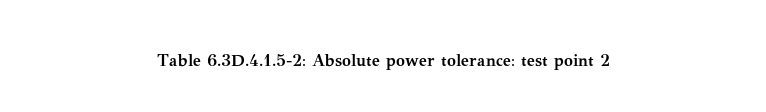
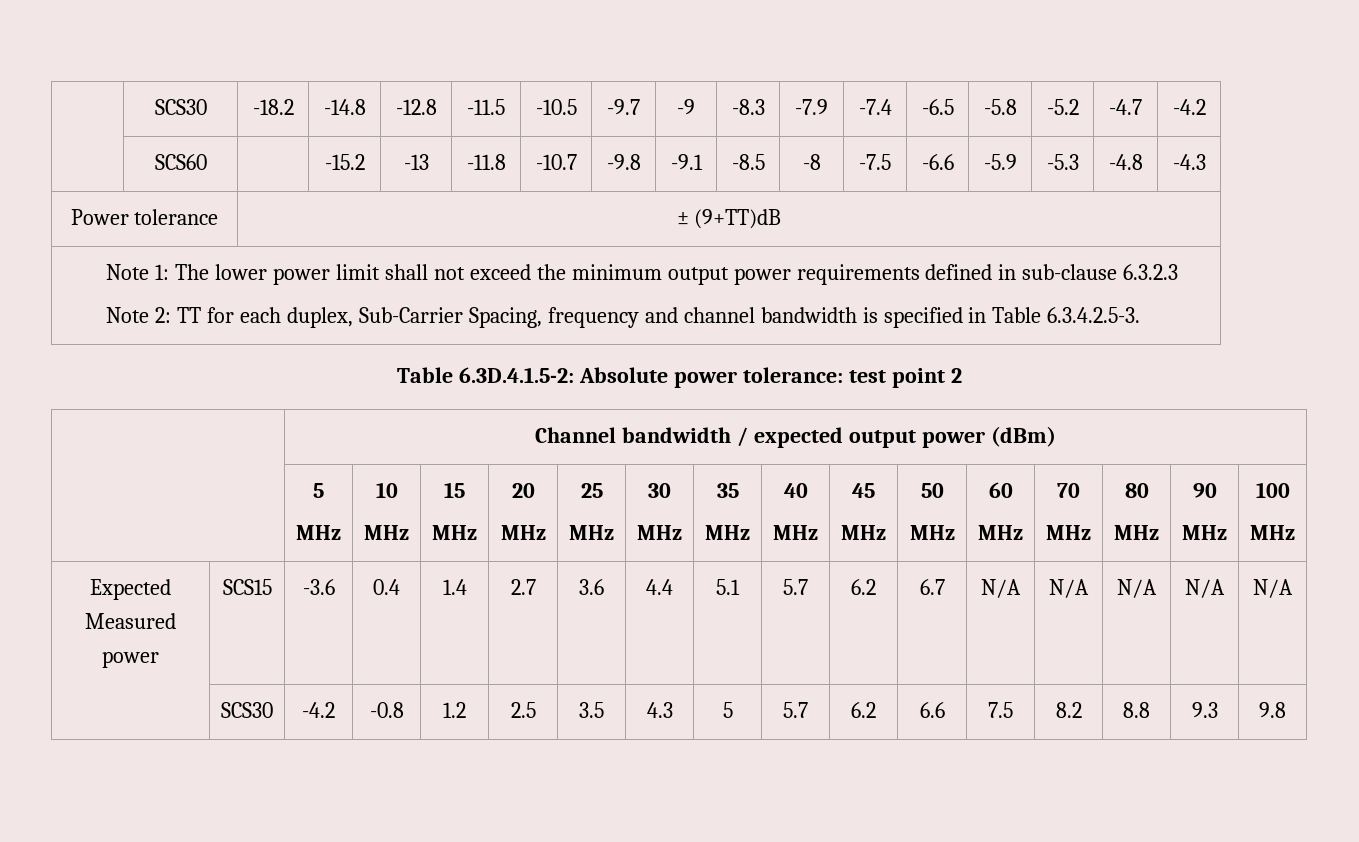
(156, 60) none -> [154,99,207,115] [252,99,294,115] [323,99,366,115] [395,99,437,115] [467,99,505,115] [535,99,577,115] [607,99,640,115] [677,99,695,115] [731,99,765,115] [795,99,828,115] [858,99,892,115] [921,99,954,115] [983,99,1017,115] [1046,99,1079,115] [1109,99,1142,115] [1172,99,1206,115] [154,154,207,170] [324,154,365,170] [403,154,429,170] [466,154,506,170] [535,154,577,170] [606,154,641,170] [670,154,703,170] [731,154,765,170] [802,154,821,170] [859,154,891,170] [921,154,954,170] [983,154,1017,170] [1046,154,1079,170] [1108,154,1143,170] [1172,154,1206,170] [70,209,219,225] [676,209,782,229] [106,264,1179,285] [106,307,1141,328] | SCS30 | -18.2 | -14.8 | -12.8 | -11.5 | -10.5 | -9.7 | -9 | -8.3 | -7.9 | -7.4 | -6.5 | -5.8 | -5.2 | -4.7 | -4.2 // | SCS60 | | -15.2 | -13 | -11.8 | -10.7 | -9.8 | -9.1 | -8.5 | -8 | -7.5 | -6.6 | -5.9 | -5.3 | -4.8 | -4.3 // Power tolerance | ± (9+TT)dB // Note 1: The lower power limit shall not exceed the minimum output power requirements defined in sub-clause 6.3.2.3 // Note 2: TT for each duplex, Sub-Carrier Spacing, frequency and channel bandwidth is specified in Table 6.3.4.2.5-3. //
(610, 60) none -> [535,426,1056,448] [313,483,324,498] [296,525,341,540] [375,482,398,498] [364,525,409,540] [444,482,465,498] [432,525,477,540] [511,483,535,498] [500,525,546,540] [580,483,603,498] [569,525,614,540] [648,483,671,498] [637,525,682,540] [716,483,739,498] [705,525,750,540] [783,483,808,498] [773,525,818,540] [852,483,875,498] [841,525,886,540] [920,483,944,498] [909,525,955,540] [988,482,1013,498] [978,525,1023,540] [1057,483,1080,498] [1046,525,1091,540] [1124,483,1149,498] [1114,525,1159,540] [1192,483,1217,498] [1182,525,1227,540] [1255,482,1290,498] [1250,525,1295,540] [90,579,171,600] [85,613,176,629] [102,651,159,668] [222,579,272,595] [302,579,335,595] [373,579,400,595] [442,579,467,595] [510,579,536,595] [579,579,604,595] [646,579,673,595] [716,579,740,595] [783,579,808,595] [851,579,876,595] [919,579,945,595] [981,579,1021,598] [1049,579,1089,598] [1117,579,1157,598] [1185,579,1225,598] [1253,579,1293,598] [221,702,273,718] [302,702,335,718] [369,702,404,718] [443,702,466,718] [510,702,536,718] [579,702,604,718] [646,702,673,718] [722,702,733,718] [783,702,808,718] [851,702,876,718] [919,702,945,718] [988,702,1013,718] [1055,702,1082,718] [1123,702,1150,718] [1191,702,1218,718] [1259,702,1286,718] // | Channel bandwidth / expected output power (dBm) // | 5 // MHz | 10 // MHz | 15 // MHz | 20 // MHz | 25 // MHz | 30 // MHz | 35 // MHz | 40 // MHz | 45 // MHz | 50 // MHz | 60 // MHz | 70 // MHz | 80 // MHz | 90 // MHz | 100 // MHz // Expected Measured power | SCS15 | -3.6 | 0.4 | 1.4 | 2.7 | 3.6 | 4.4 | 5.1 | 5.7 | 6.2 | 6.7 | N/A | N/A | N/A | N/A | N/A // | SCS30 | -4.2 | -0.8 | 1.2 | 2.5 | 3.5 | 4.3 | 5 | 5.7 | 6.2 | 6.6 | 7.5 | 8.2 | 8.8 | 9.3 | 9.8

